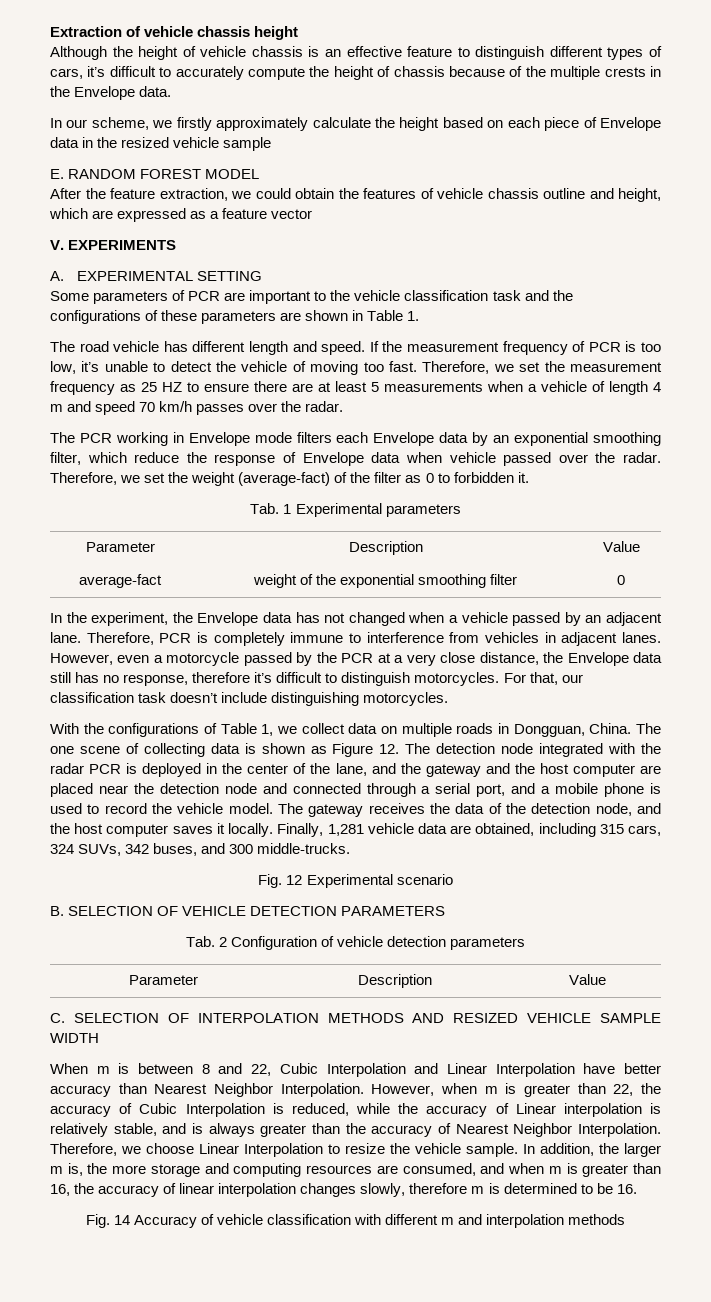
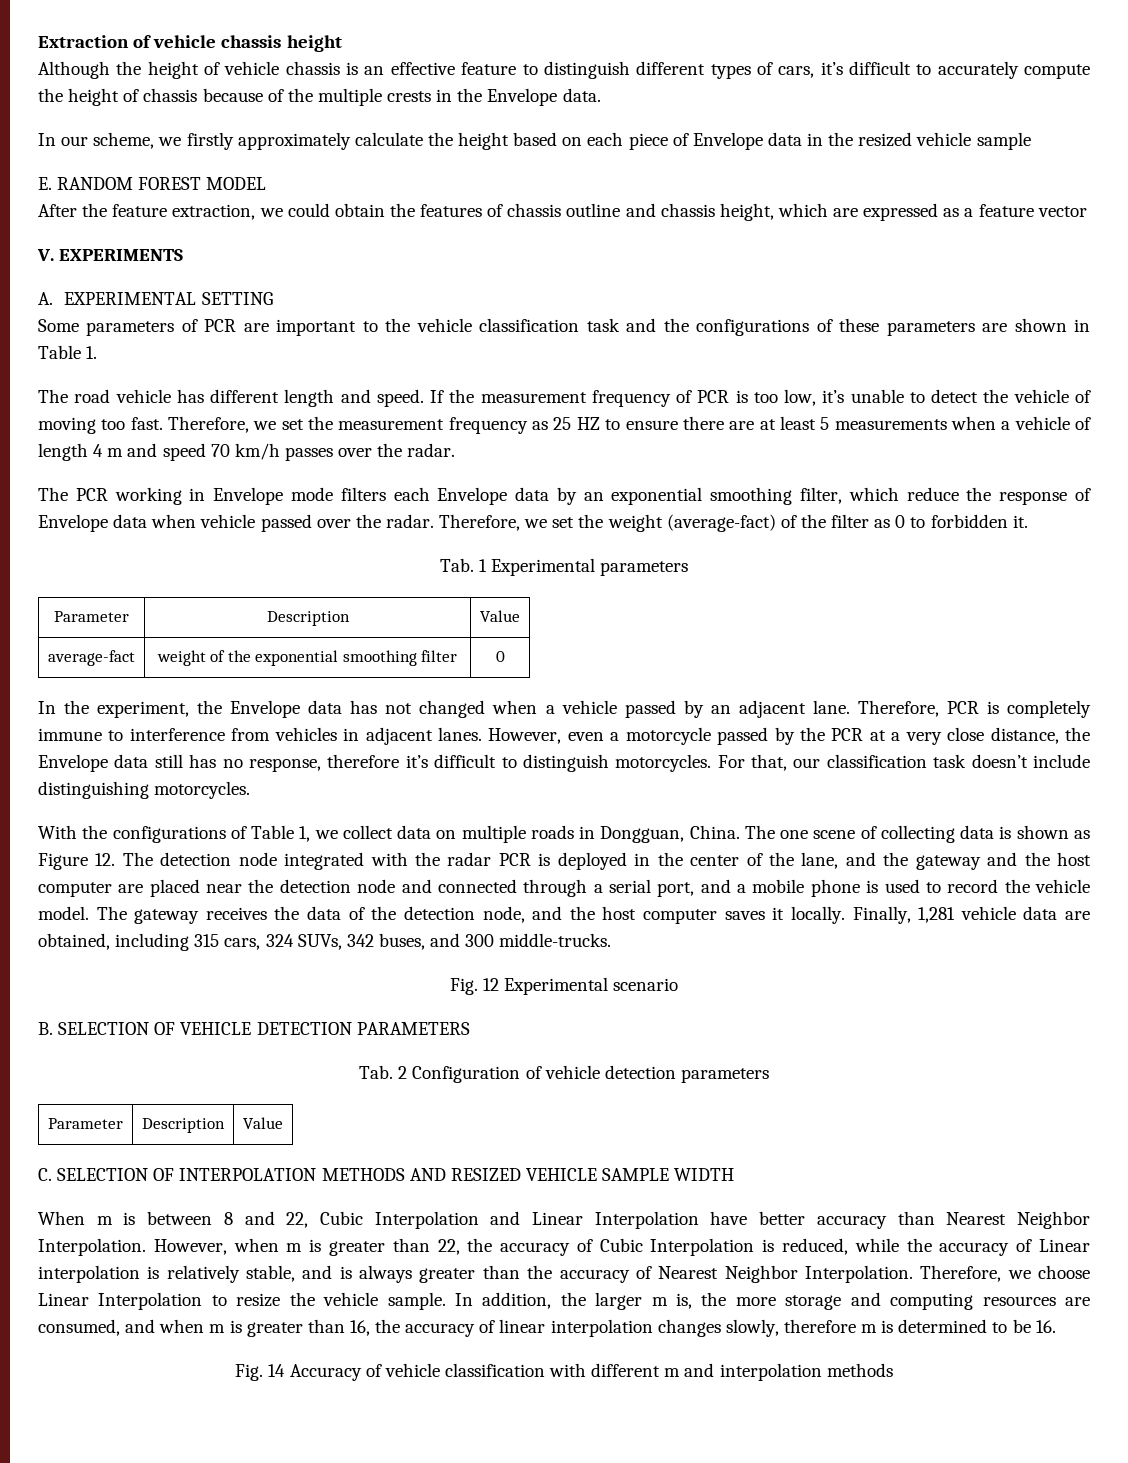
[437,188,483,199] vehicle -> (504, 210) none
(614, 193) none -> [660,203,715,217] chassis

